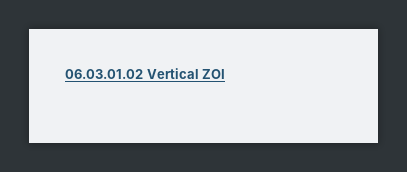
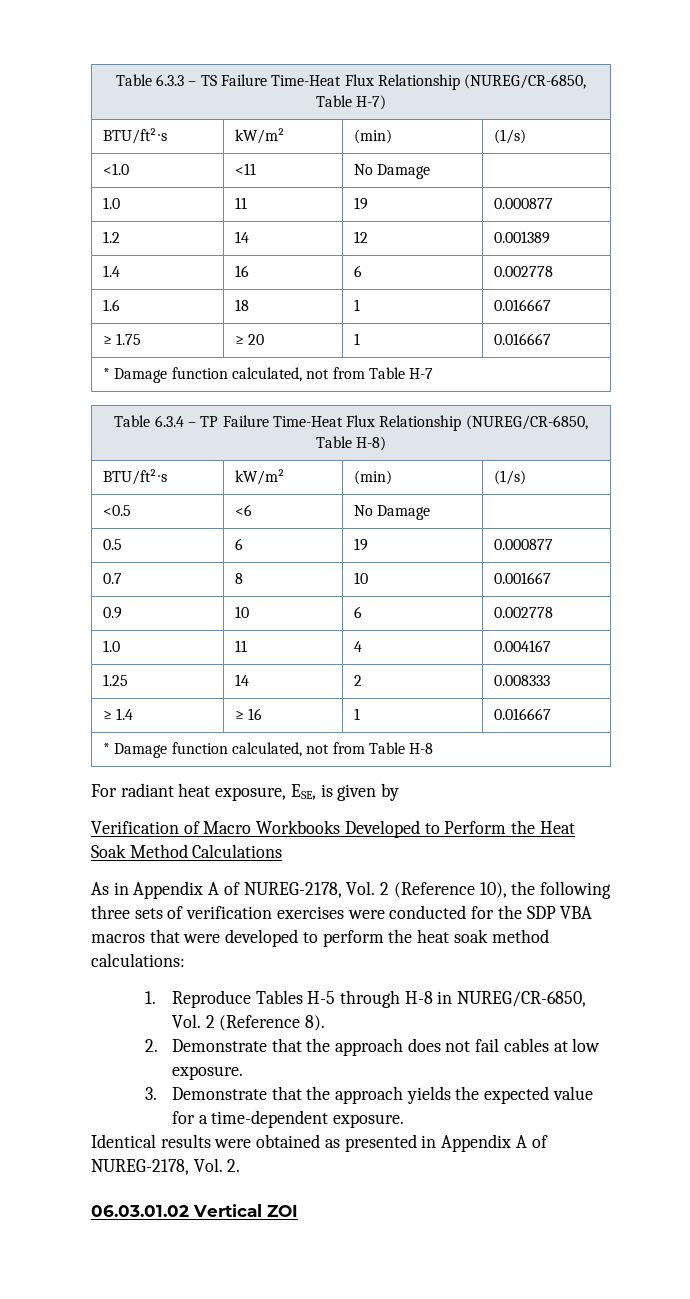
(65, 74) none -> [115,74,587,90] [315,95,387,110] [102,128,167,144] [234,128,285,144] [353,129,392,144] [493,129,526,144] [102,163,129,175] [234,163,256,175] [353,164,431,179] [102,197,120,209] [234,197,247,209] [353,197,368,210] [493,198,553,209] [102,231,120,243] [234,231,249,243] [353,231,368,243] [493,231,550,244] [102,265,120,277] [234,265,249,277] [353,265,362,277] [493,266,553,277] [102,299,120,311] [234,299,249,311] [353,299,360,311] [493,299,551,311] [102,333,142,345] [234,334,265,345] [353,333,360,345] [493,333,551,345] [102,367,434,383] [114,415,588,431] [315,436,387,451] [102,469,167,485] [234,469,285,485] [353,470,392,485] [493,470,526,485] [102,505,131,516] [234,504,252,516] [353,505,431,520] [102,539,122,550] [234,538,243,550] [353,538,368,551] [493,539,553,550] [102,573,122,584] [234,573,243,584] [353,572,368,584] [493,572,551,584] [102,607,122,619] [234,606,249,618] [353,606,362,618] [493,607,553,618] [102,640,120,652] [234,640,247,652] [353,641,362,652] [493,640,551,652] [102,674,128,686] [234,674,249,686] [353,675,362,686] [493,675,550,686] [102,708,134,720] [234,708,263,720] [353,708,360,720] [493,708,551,720] [102,742,434,758] [91,783,400,801] [91,820,575,838] [91,844,283,858] [91,881,611,899] [91,905,593,919] [91,929,549,947] [91,953,185,967] [144,990,587,1008] [171,1014,325,1031] [144,1038,601,1056] [171,1066,243,1080] [144,1086,593,1104] [171,1110,404,1128] [91,1134,548,1152] [91,1158,241,1175] Table 6.3.3 – TS Failure Time-Heat Flux Relationship (NUREG/CR-6850, Table H-7) // BTU/ft²∙s | kW/m² | (min) | (1/s) // <1.0 | <11 | No Damage | // 1.0 | 11 | 19 | 0.000877 // 1.2 | 14 | 12 | 0.001389 // 1.4 | 16 | 6 | 0.002778 // 1.6 | 18 | 1 | 0.016667 // ≥ 1.75 | ≥ 20 | 1 | 0.016667 // * Damage function calculated, not from Table H-7 // Table 6.3.4 – TP Failure Time-Heat Flux Relationship (NUREG/CR-6850, Table H-8) // BTU/ft²∙s | kW/m² | (min) | (1/s) // <0.5 | <6 | No Damage | // 0.5 | 6 | 19 | 0.000877 // 0.7 | 8 | 10 | 0.001667 // 0.9 | 10 | 6 | 0.002778 // 1.0 | 11 | 4 | 0.004167 // 1.25 | 14 | 2 | 0.008333 // ≥ 1.4 | ≥ 16 | 1 | 0.016667 // * Damage function calculated, not from Table H-8 // For radiant heat exposure, ESE, is given by // Verification of Macro Workbooks Developed to Perform the Heat Soak Method Calculations // As in Appendix A of NUREG-2178, Vol. 2 (Reference 10), the following three sets of verification exercises were conducted for the SDP VBA macros that were developed to perform the heat soak method calculations: // 1. Reproduce Tables H-5 through H-8 in NUREG/CR-6850, Vol. 2 (Reference 8). // 2. Demonstrate that the approach does not fail cables at low exposure. // 3. Demonstrate that the approach yields the expected value for a time-dependent exposure. // Identical results were obtained as presented in Appendix A of NUREG-2178, Vol. 2. //

